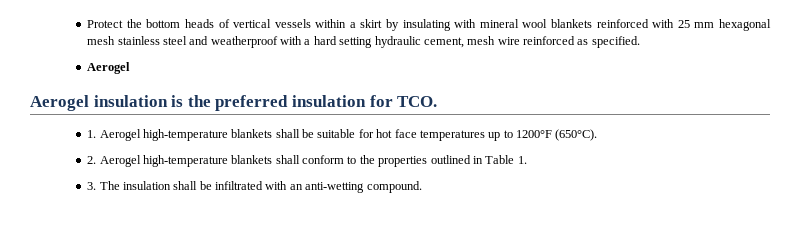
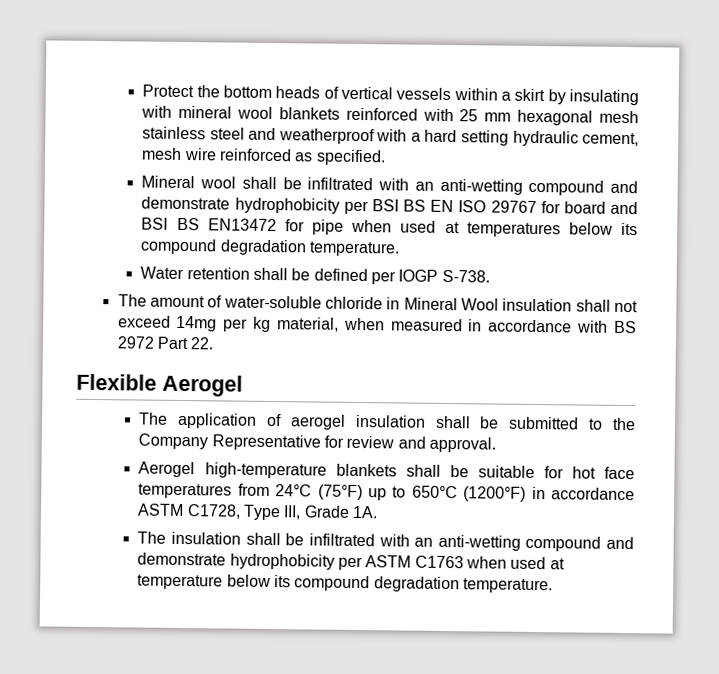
[87,62,131,74] [30,95,438,111] [87,130,97,138] Aerogel // Aerogel insulation is the preferred insulation for TCO. // 1. -> [141,175,639,196] [141,196,638,215] [141,217,638,238] [140,238,401,257] [140,266,490,285] [117,294,638,313] [117,315,637,334] [116,336,214,350] [76,373,243,397] [138,412,636,431] [138,433,497,453] Mineral wool shall be infiltrated with an anti-wetting compound and demonstrate hydrophobicity per BSI BS EN ISO 29767 for board and BSI BS EN13472 for pipe when used at temperatures below its compound degradation temperature. // Water retention shall be defined per IOGP S-738. // The amount of water-soluble chloride in Mineral Wool insulation shall not exceed 14mg per kg material, when measured in accordance with BS 2972 Part 22. // Flexible Aerogel // The application of aerogel insulation shall be submitted to the Company Representative for review and approval. //
[488,129,598,141] [87,155,527,167] [87,182,97,190] up to 1200°F (650°C). // 2. Aerogel high-temperature blankets shall conform to the properties outlined in Table 1. // 3. -> [237,483,635,502] [137,503,379,521] from 24°C (75°F) up to 650°C (1200°F) in accordance ASTM C1728, Type III, Grade 1A. //
[366,181,422,193] compound. -> [525,535,634,552] [137,552,565,571] [137,574,554,594] compound and demonstrate hydrophobicity per ASTM C1763 when used at temperature below its compound degradation temperature.

